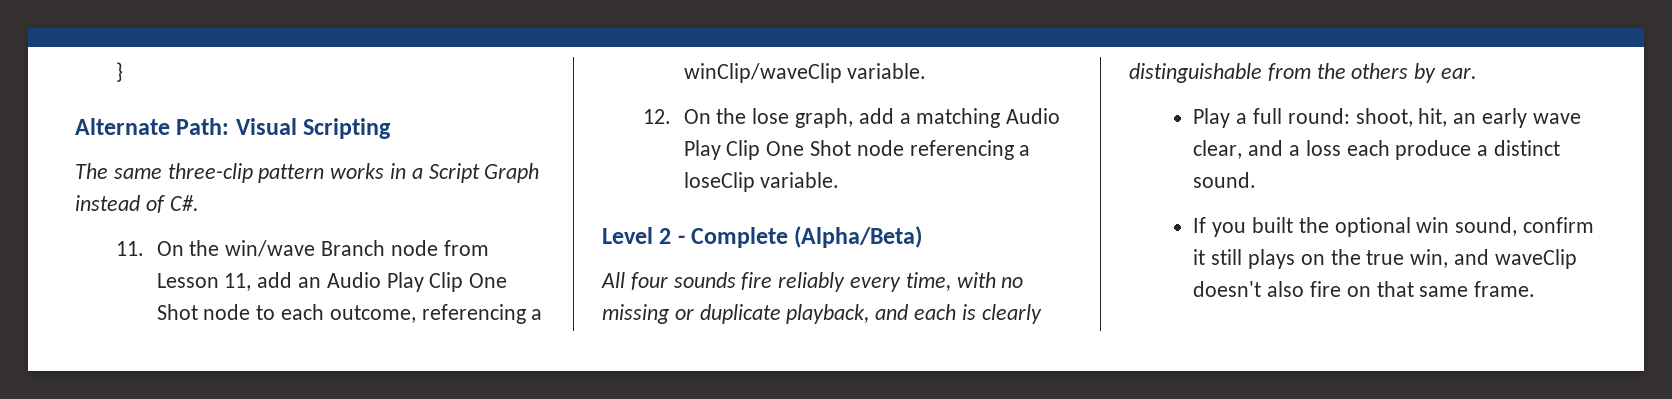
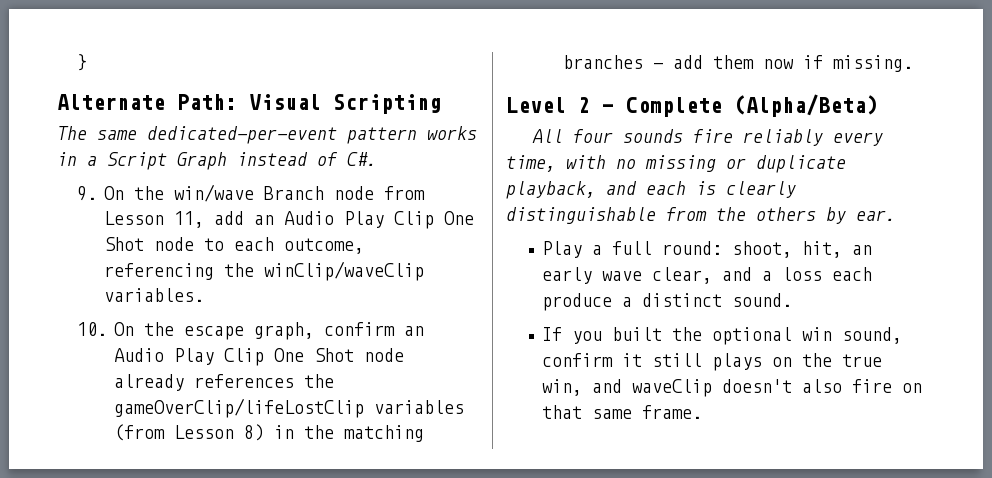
[167,163,253,183] three-clip -> [147,126,337,144] dedicated-per-event
[115,241,144,256] 11. -> [76,186,97,201] 9.
[531,309,543,320] [683,63,927,83] [642,108,1061,128] [683,140,1031,160] [683,172,840,192] a winClip/waveClip variable. // 12. On the lose graph, add a matching Audio Play Clip One Shot node referencing a loseClip variable. -> [224,261,425,281] [104,288,205,302] [76,322,425,340] [114,348,405,366] [114,374,335,391] [114,398,465,418] [114,424,425,442] [563,55,914,72] the winClip/waveClip variables. // 10. On the escape graph, confirm an Audio Play Clip One Shot node already references the gameOverClip/lifeLostClip variables (from Lesson 8) in the matching branches - add them now if missing.

